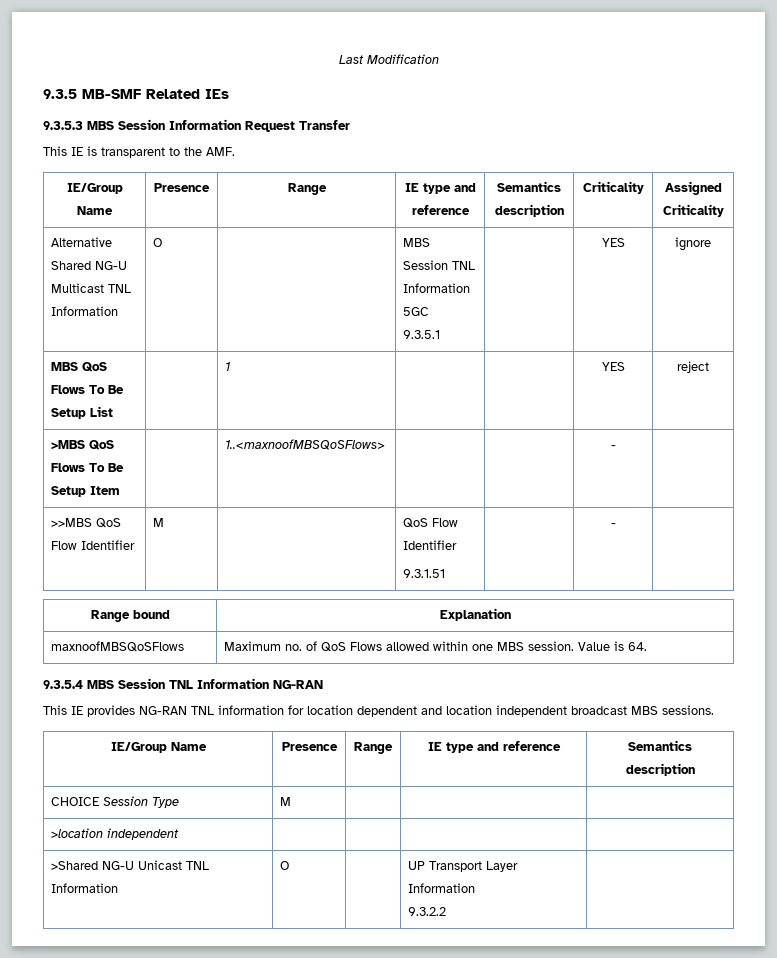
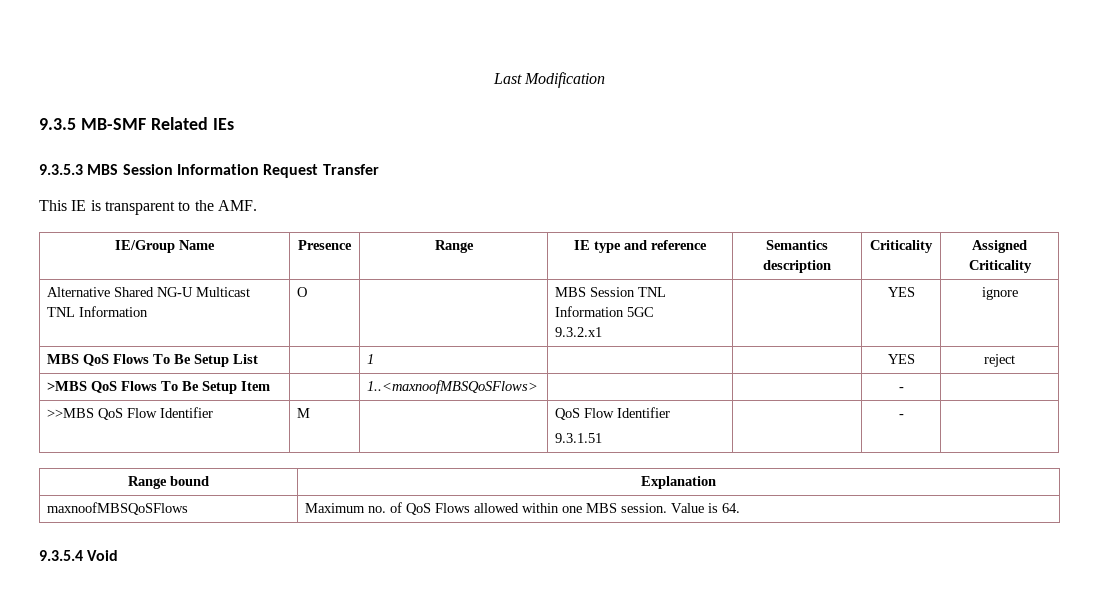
[403,330,441,339] 9.3.5.1 -> [555,327,603,337] 9.3.2.x1
[87,678,323,689] [43,705,714,717] [110,742,207,753] [281,742,338,751] [354,742,393,754] [427,741,561,753] [628,740,692,751] [625,763,695,776] [51,796,180,808] [280,797,292,806] [51,828,180,840] [51,860,210,870] [51,883,119,893] [280,861,290,870] [408,861,519,872] [408,883,476,893] [408,907,447,916] MBS Session TNL Information NG-RAN // This IE provides NG-RAN TNL information for location dependent and location independent broadcast MBS sessions. // IE/Group Name | Presence | Range | IE type and reference | Semantics description // CHOICE Session Type | M | | | // >location independent | | | | // >Shared NG-U Unicast TNL Information | O | | UP Transport Layer Information // 9.3.2.2 | -> [87,550,119,561] Void

